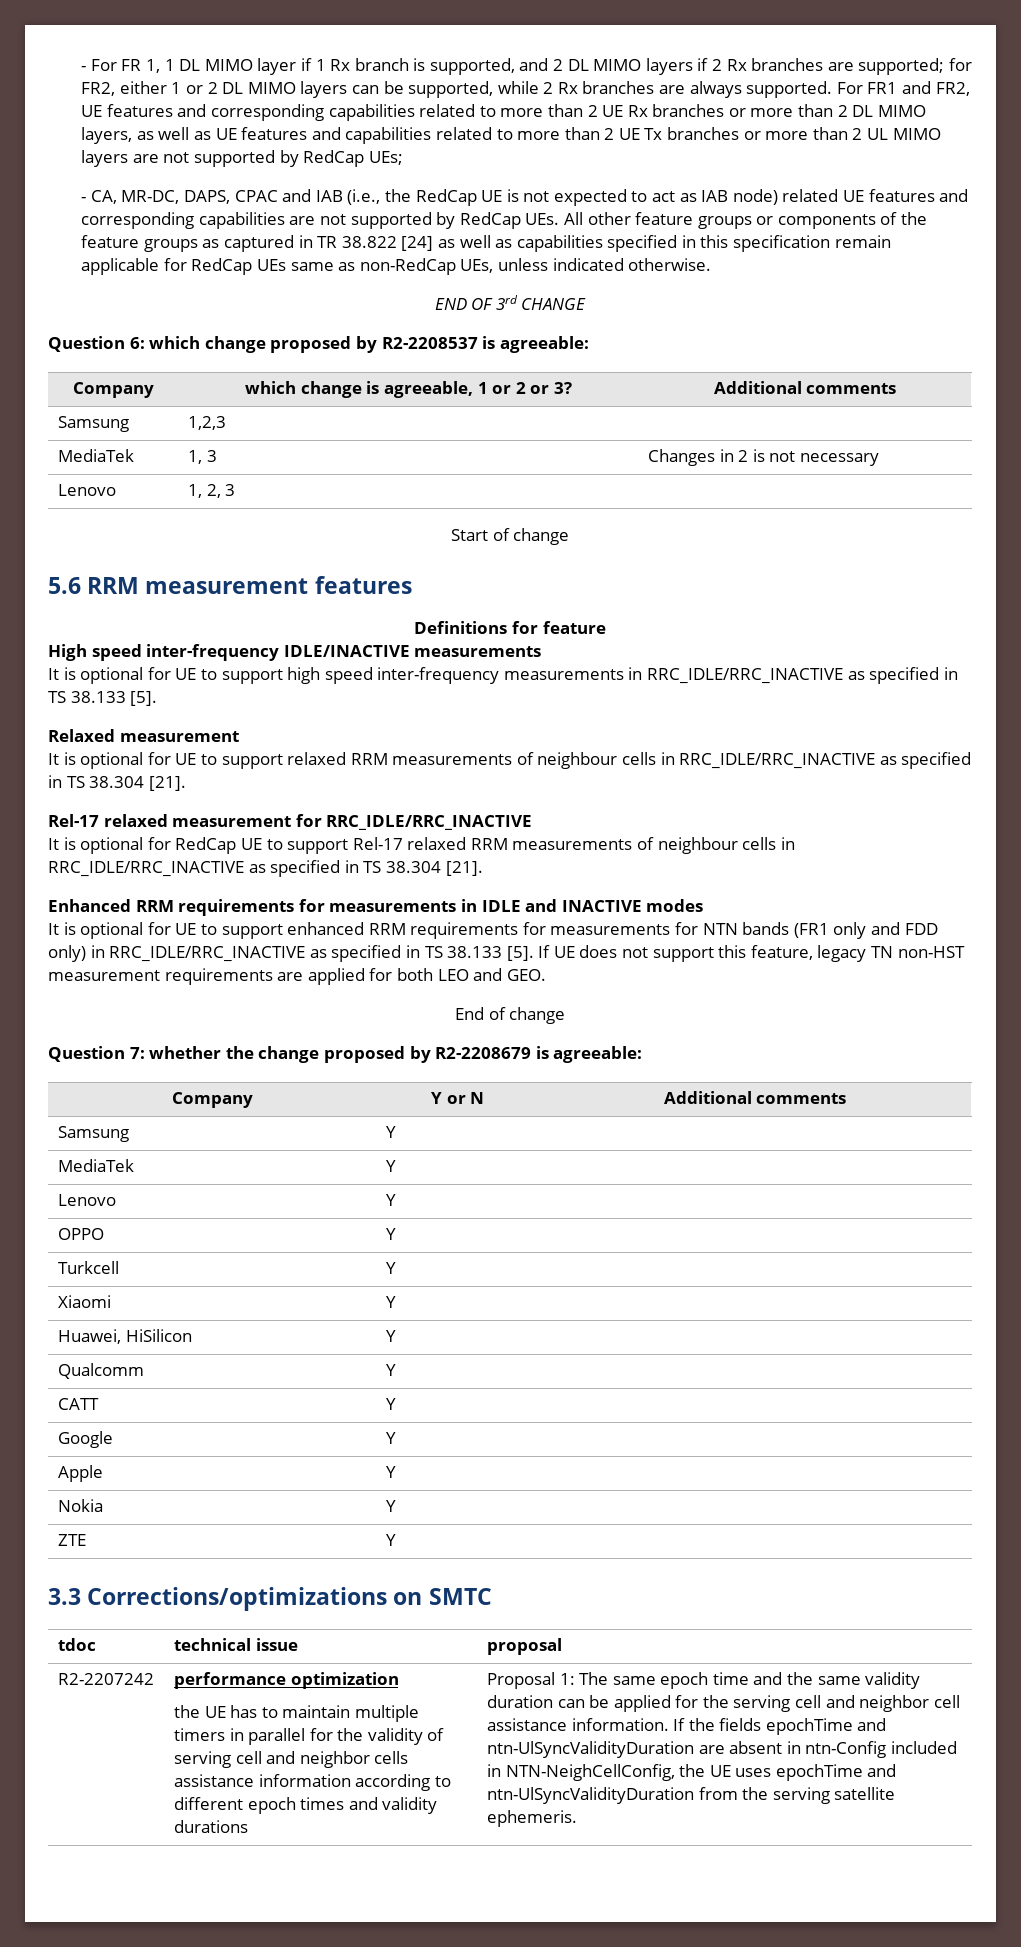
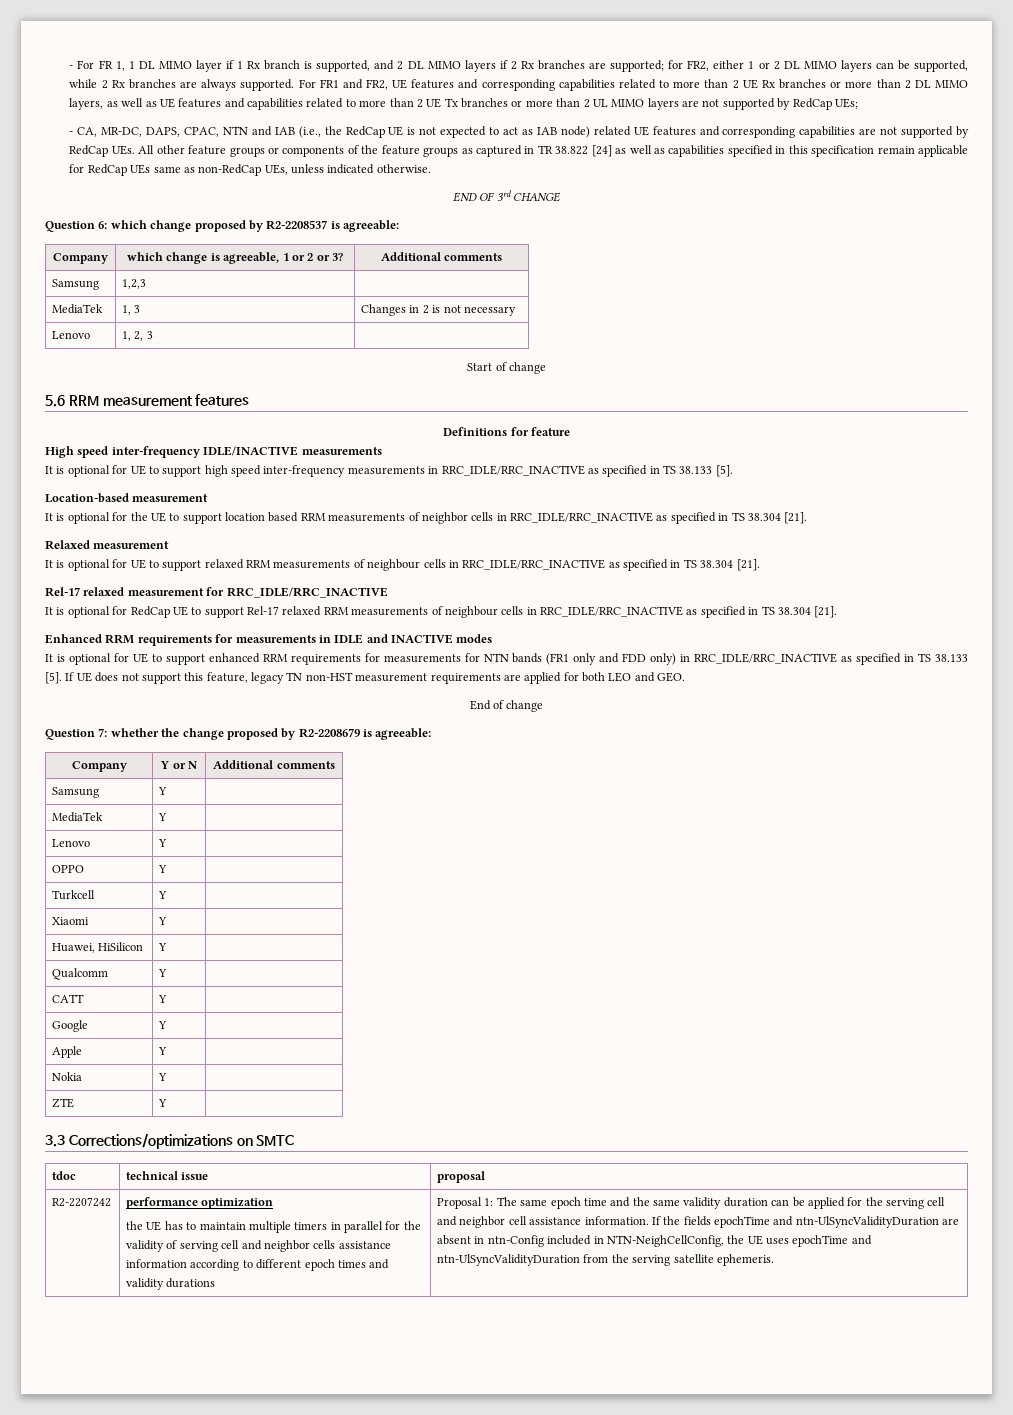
[234,190,278,202] CPAC -> [184,126,248,137] CPAC, NTN
(158, 698) none -> [45,493,209,503] [45,512,808,524] // Location-based measurement // It is optional for the UE to support location based RRM measurements of neighbor cells in RRC_IDLE/RRC_INACTIVE as specified in TS 38.304 [21].

